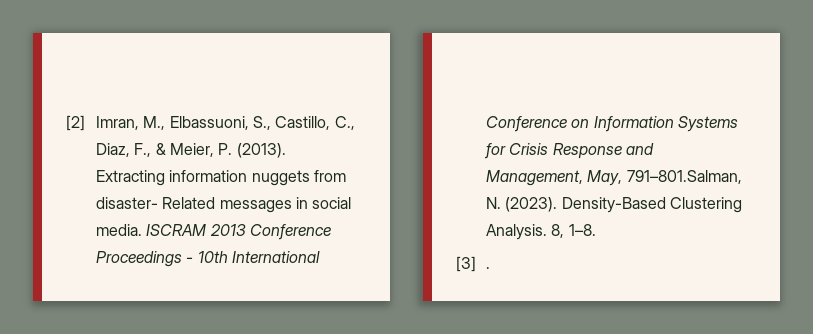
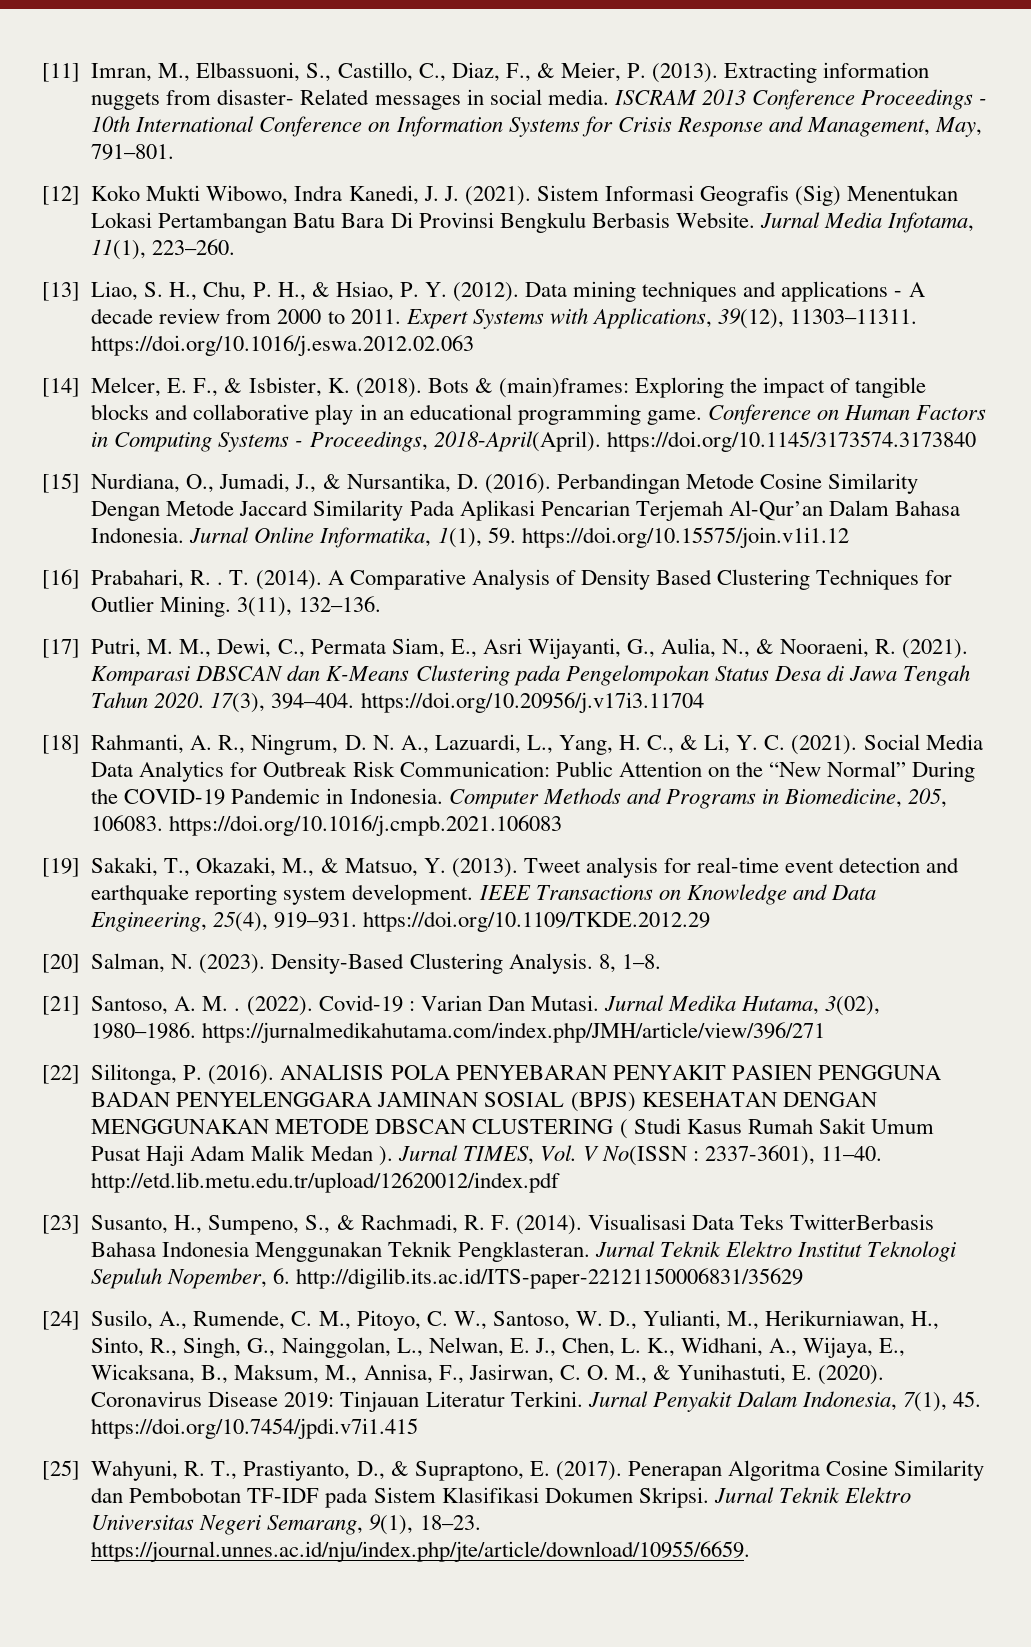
[66,115,85,131] [2] -> [42,63,80,82] [11]
[626,170,742,184] 791–801.Salman, -> [91,144,175,160] [42,185,959,206] [91,212,975,233] [91,239,236,260] [42,281,925,302] [91,308,918,329] [91,335,475,356] [42,377,927,398] [91,404,987,425] [91,431,976,452] [42,473,919,494] [91,500,961,521] [91,527,849,548] [42,569,953,590] [91,596,382,617] [42,638,969,659] [91,665,971,686] [91,692,704,713] [42,734,983,755] [91,761,976,782] [91,788,948,809] [91,815,563,836] [42,857,960,878] [91,884,876,905] [90,911,711,932] [42,953,166,973] 791–801. // [12] Koko Mukti Wibowo, Indra Kanedi, J. J. (2021). Sistem Informasi Geografis (Sig) Menentukan Lokasi Pertambangan Batu Bara Di Provinsi Bengkulu Berbasis Website. Jurnal Media Infotama, 11(1), 223–260. // [13] Liao, S. H., Chu, P. H., & Hsiao, P. Y. (2012). Data mining techniques and applications - A decade review from 2000 to 2011. Expert Systems with Applications, 39(12), 11303–11311. https://doi.org/10.1016/j.eswa.2012.02.063 // [14] Melcer, E. F., & Isbister, K. (2018). Bots & (main)frames: Exploring the impact of tangible blocks and collaborative play in an educational programming game. Conference on Human Factors in Computing Systems - Proceedings, 2018-April(April). https://doi.org/10.1145/3173574.3173840 // [15] Nurdiana, O., Jumadi, J., & Nursantika, D. (2016). Perbandingan Metode Cosine Similarity Dengan Metode Jaccard Similarity Pada Aplikasi Pencarian Terjemah Al-Qur’an Dalam Bahasa Indonesia. Jurnal Online Informatika, 1(1), 59. https://doi.org/10.15575/join.v1i1.12 // [16] Prabahari, R. . T. (2014). A Comparative Analysis of Density Based Clustering Techniques for Outlier Mining. 3(11), 132–136. // [17] Putri, M. M., Dewi, C., Permata Siam, E., Asri Wijayanti, G., Aulia, N., & Nooraeni, R. (2021). Komparasi DBSCAN dan K-Means Clustering pada Pengelompokan Status Desa di Jawa Tengah Tahun 2020. 17(3), 394–404. https://doi.org/10.20956/j.v17i3.11704 // [18] Rahmanti, A. R., Ningrum, D. N. A., Lazuardi, L., Yang, H. C., & Li, Y. C. (2021). Social Media Data Analytics for Outbreak Risk Communication: Public Attention on the “New Normal” During the COVID-19 Pandemic in Indonesia. Computer Methods and Programs in Biomedicine, 205, 106083. https://doi.org/10.1016/j.cmpb.2021.106083 // [19] Sakaki, T., Okazaki, M., & Matsuo, Y. (2013). Tweet analysis for real-time event detection and earthquake reporting system development. IEEE Transactions on Knowledge and Data Engineering, 25(4), 919–931. https://doi.org/10.1109/TKDE.2012.29 // [20] Salman,
[456,256,490,272] [3] . -> [42,995,881,1016] [91,1022,826,1043] [42,1064,941,1085] [91,1092,877,1112] [91,1118,934,1139] [91,1145,883,1166] [91,1172,561,1193] [42,1214,935,1235] [91,1241,956,1262] [91,1268,804,1289] [42,1310,940,1331] [91,1337,906,1358] [91,1364,885,1385] [91,1391,982,1412] [91,1418,419,1439] [42,1460,985,1481] [91,1487,912,1508] [91,1514,481,1535] [91,1541,751,1562] [21] Santoso, A. M. . (2022). Covid-19 : Varian Dan Mutasi. Jurnal Medika Hutama, 3(02), 1980–1986. https://jurnalmedikahutama.com/index.php/JMH/article/view/396/271 // [22] Silitonga, P. (2016). ANALISIS POLA PENYEBARAN PENYAKIT PASIEN PENGGUNA BADAN PENYELENGGARA JAMINAN SOSIAL (BPJS) KESEHATAN DENGAN MENGGUNAKAN METODE DBSCAN CLUSTERING ( Studi Kasus Rumah Sakit Umum Pusat Haji Adam Malik Medan ). Jurnal TIMES, Vol. V No(ISSN : 2337-3601), 11–40. http://etd.lib.metu.edu.tr/upload/12620012/index.pdf // [23] Susanto, H., Sumpeno, S., & Rachmadi, R. F. (2014). Visualisasi Data Teks TwitterBerbasis Bahasa Indonesia Menggunakan Teknik Pengklasteran. Jurnal Teknik Elektro Institut Teknologi Sepuluh Nopember, 6. http://digilib.its.ac.id/ITS-paper-22121150006831/35629 // [24] Susilo, A., Rumende, C. M., Pitoyo, C. W., Santoso, W. D., Yulianti, M., Herikurniawan, H., Sinto, R., Singh, G., Nainggolan, L., Nelwan, E. J., Chen, L. K., Widhani, A., Wijaya, E., Wicaksana, B., Maksum, M., Annisa, F., Jasirwan, C. O. M., & Yunihastuti, E. (2020). Coronavirus Disease 2019: Tinjauan Literatur Terkini. Jurnal Penyakit Dalam Indonesia, 7(1), 45. https://doi.org/10.7454/jpdi.v7i1.415 // [25] Wahyuni, R. T., Prastiyanto, D., & Supraptono, E. (2017). Penerapan Algoritma Cosine Similarity dan Pembobotan TF-IDF pada Sistem Klasifikasi Dokumen Skripsi. Jurnal Teknik Elektro Universitas Negeri Semarang, 9(1), 18–23. https://journal.unnes.ac.id/nju/index.php/jte/article/download/10955/6659.

